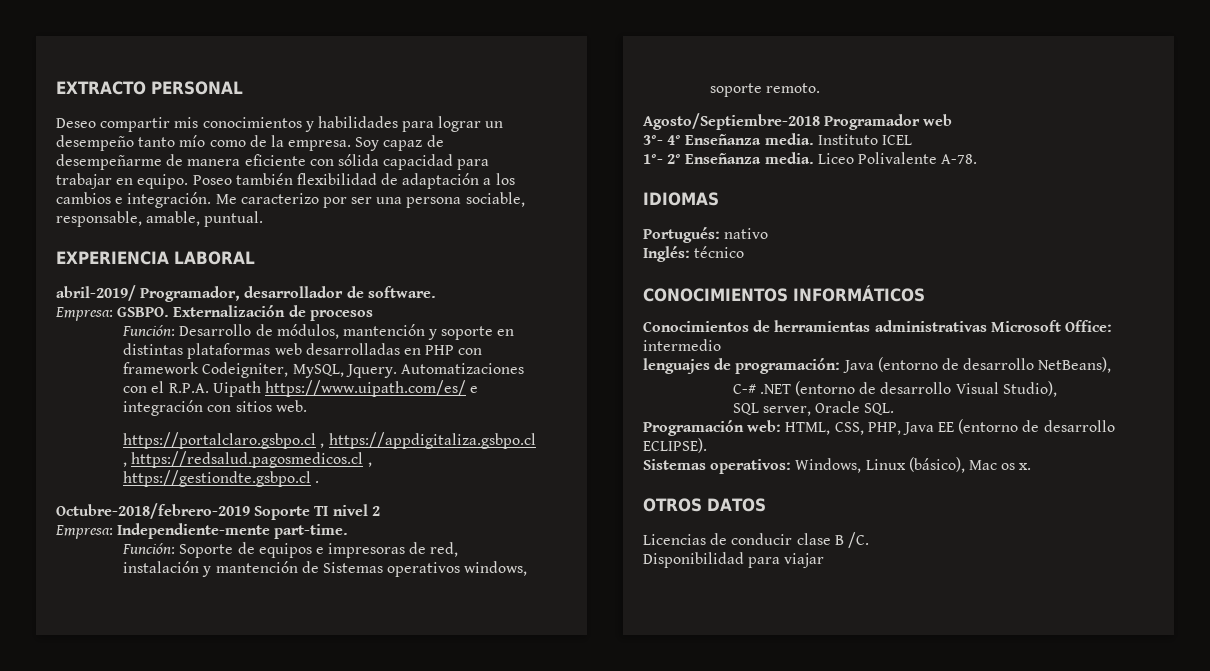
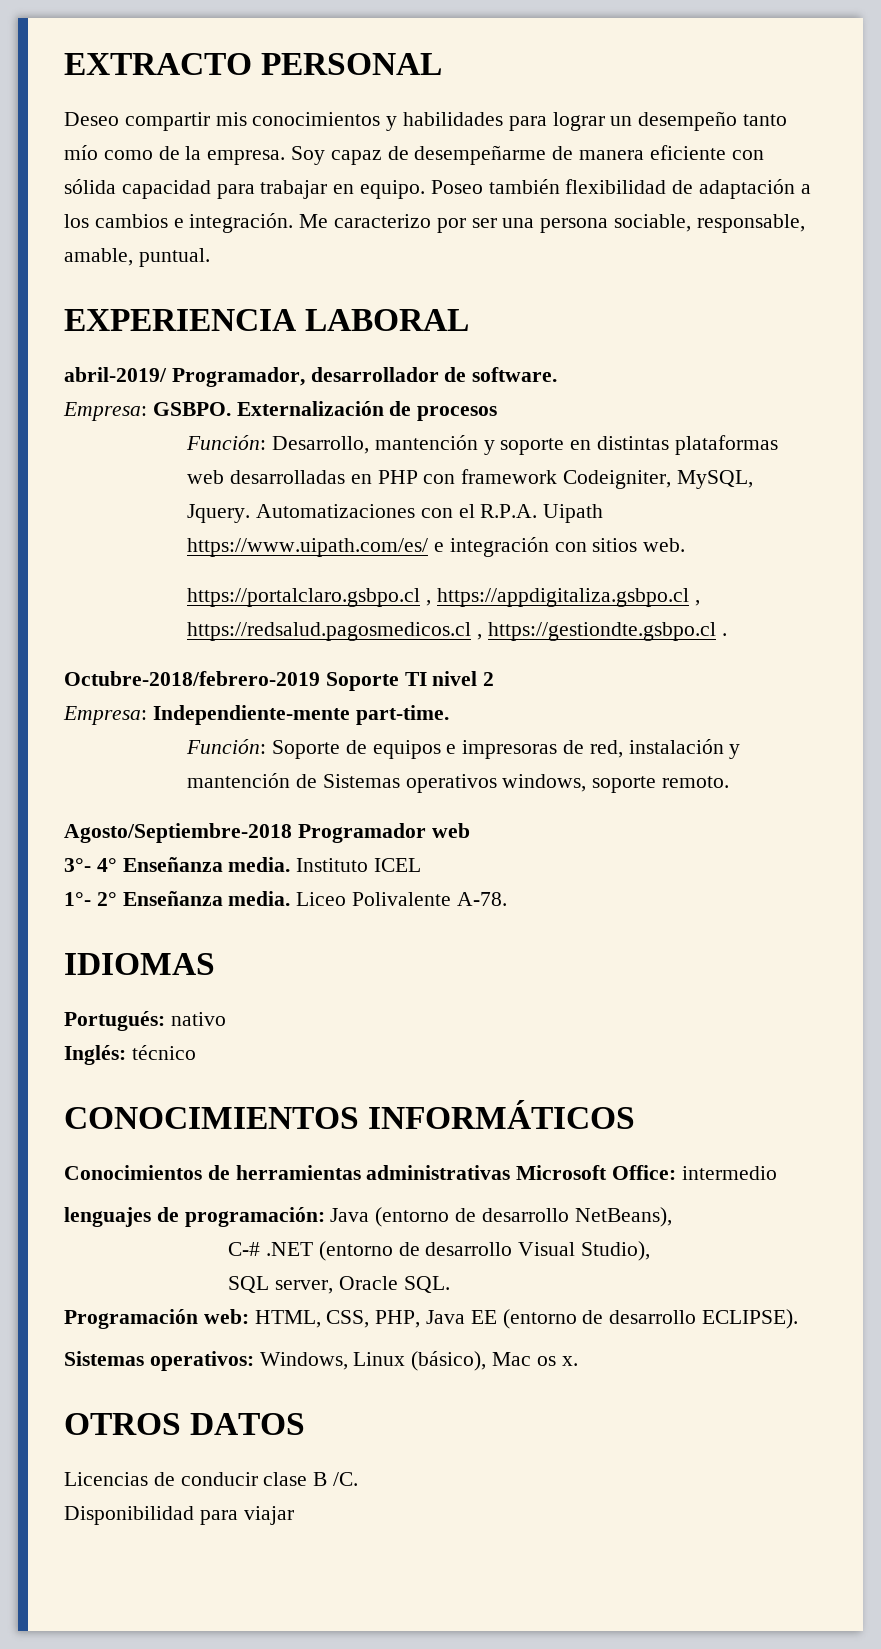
[179,324,339,339] Desarrollo de módulos, -> [271,436,369,454] Desarrollo,

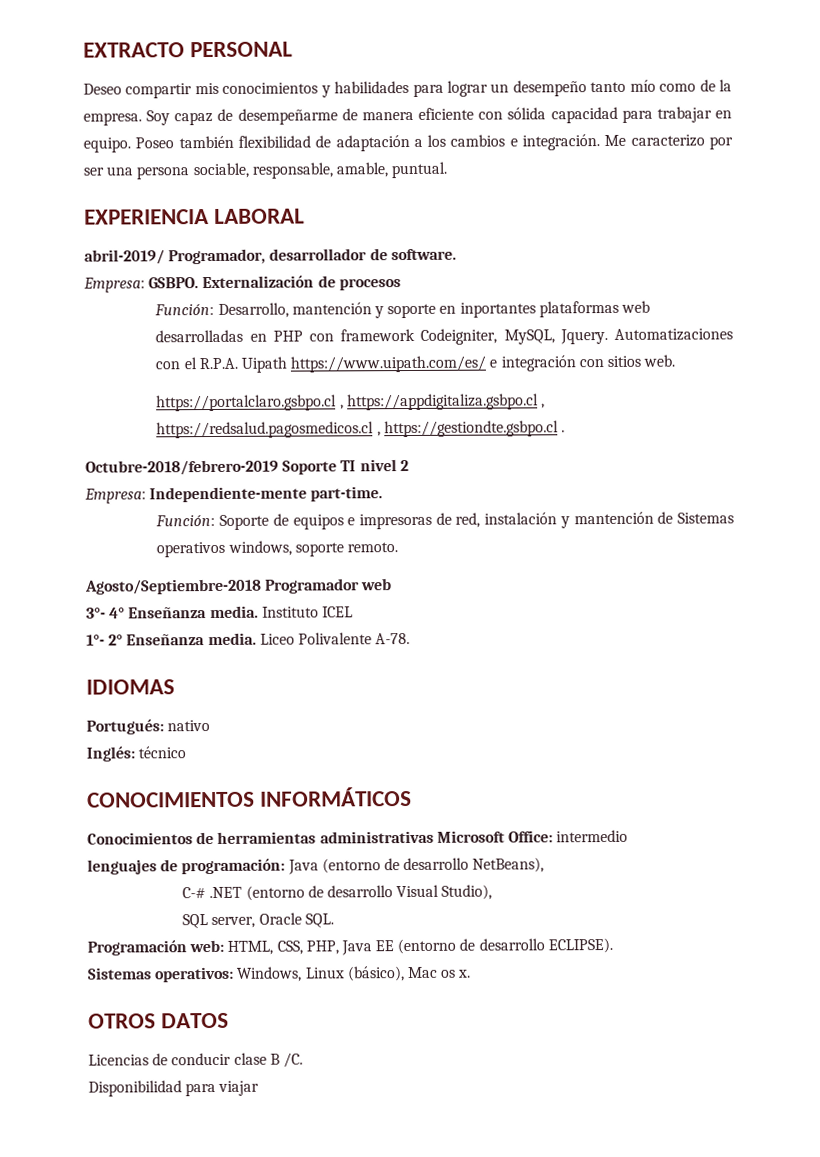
[596,436,669,450] distintas -> [459,302,536,318] inportantes

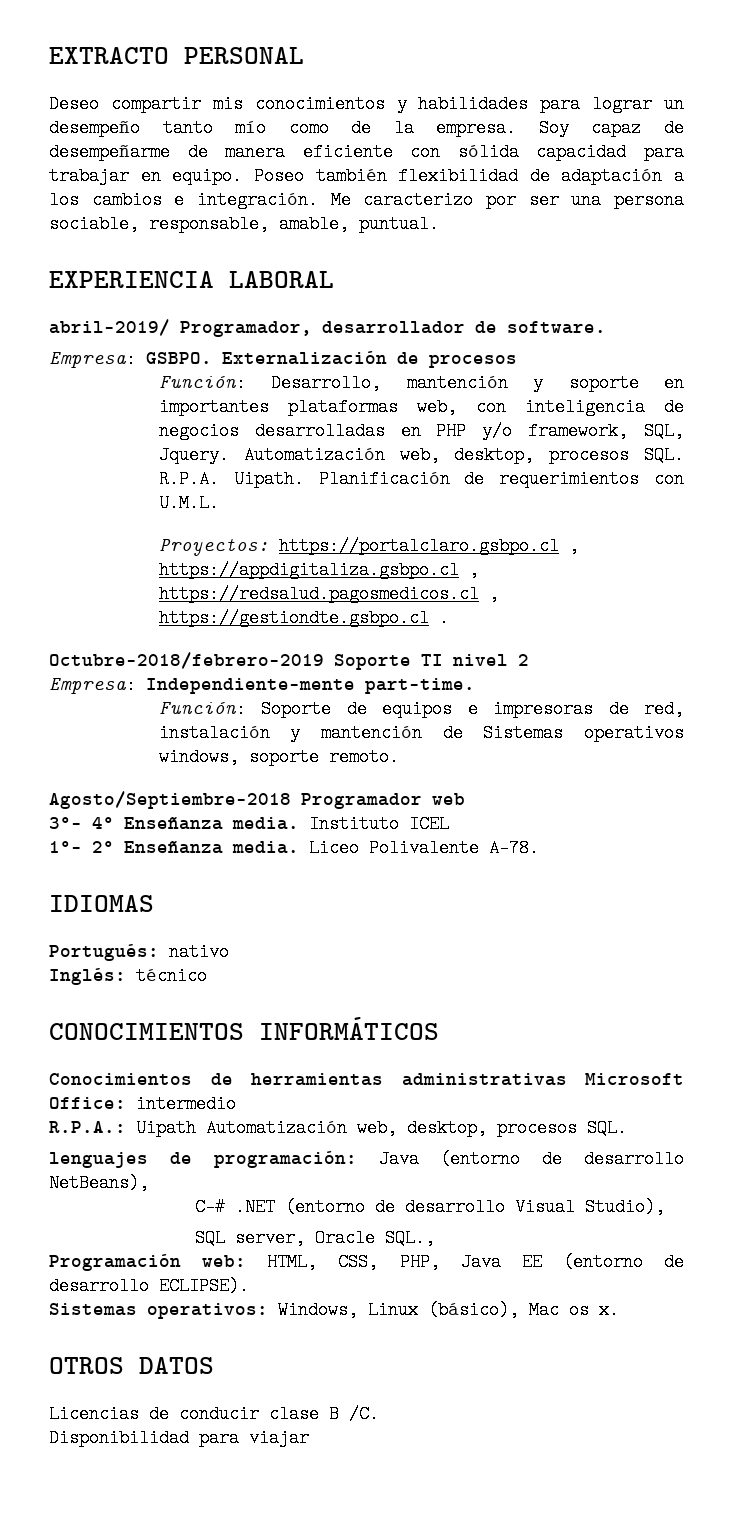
[459,300,650,318] [155,328,733,345] [155,354,676,373] inportantes plataformas web desarrolladas en PHP con framework Codeigniter, MySQL, Jquery. Automatizaciones con el R.P.A. Uipath https://www.uipath.com/es/ e integración con sitios web. // -> [158,398,684,416] [158,422,684,440] [158,446,685,464] [158,470,684,488] [158,494,219,512] [158,537,269,556] importantes plataformas web, con inteligencia de negocios desarrolladas en PHP y/o framework, SQL, Jquery. Automatización web, desktop, procesos SQL. R.P.A. Uipath. Planificación de requerimientos con U.M.L. // Proyectos:
(629, 836) none -> [49,1119,627,1137] // R.P.A.: Uipath Automatización web, desktop, procesos SQL.
[304,913,334,928] SQL. -> [385,1229,436,1247] SQL.,

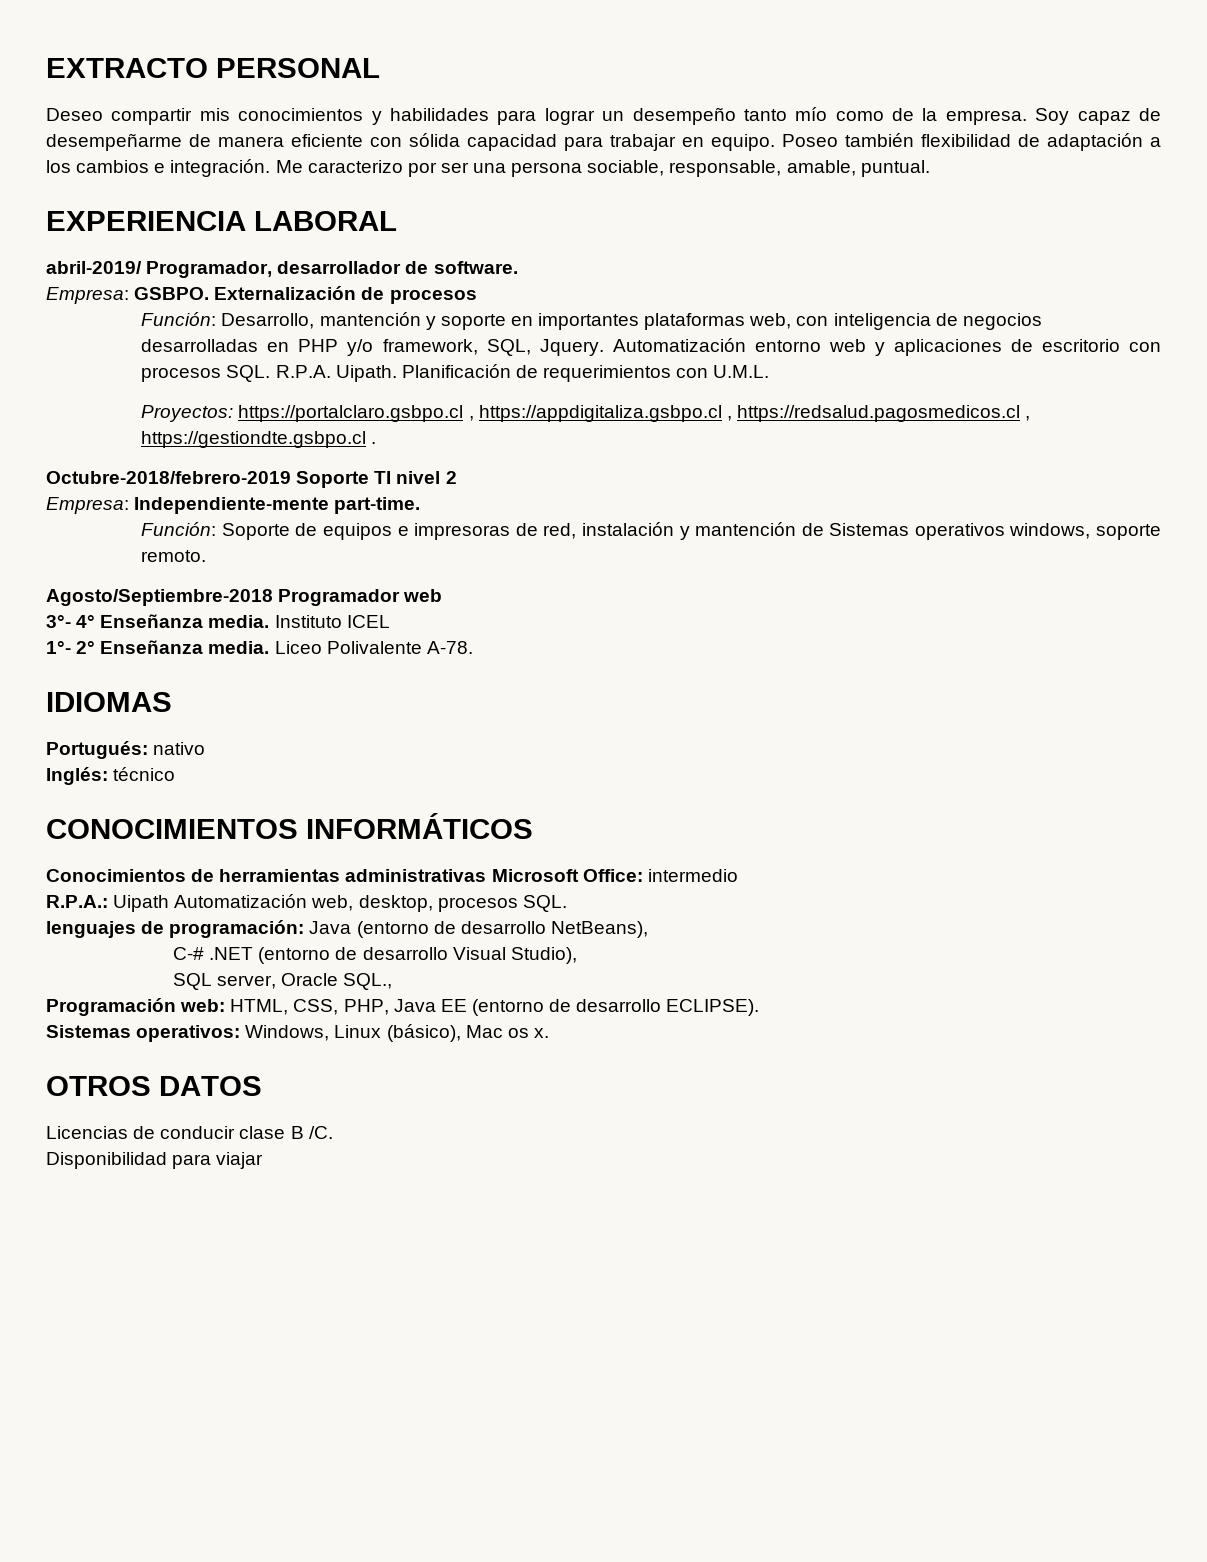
[399,446,535,464] web, desktop, -> [754,339,1162,356] entorno web y aplicaciones de escritorio con

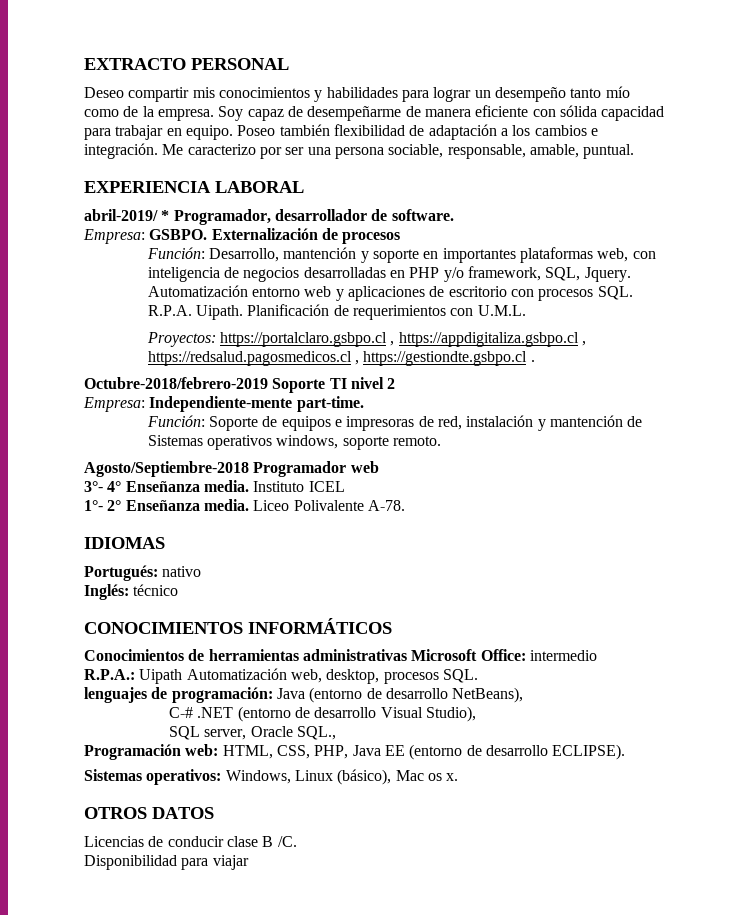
(142, 267) none -> [161,210,170,221] *

